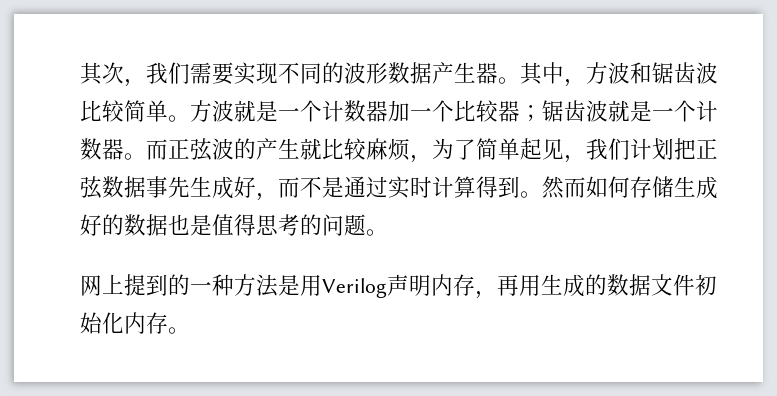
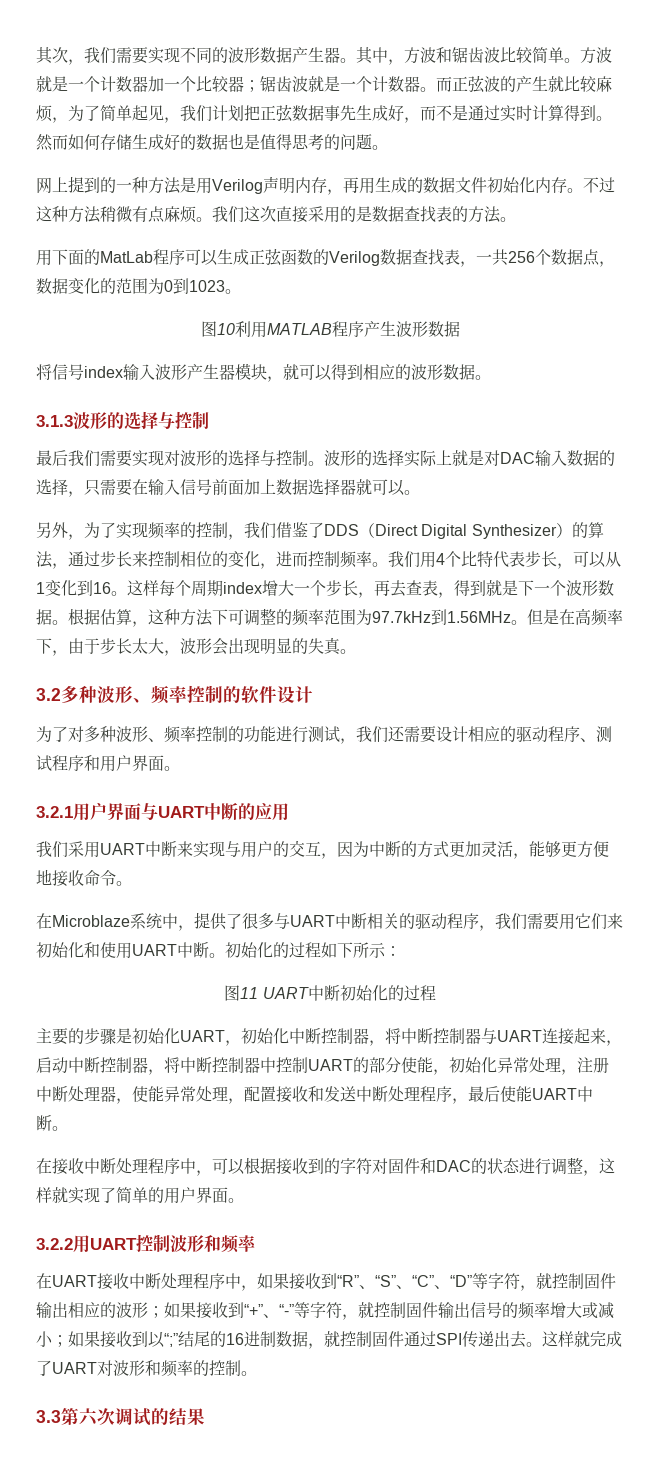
(190, 330) none -> [583,177,615,193] [36,206,516,223] [36,248,615,267] [36,278,241,294] [200,321,460,338] [36,363,491,382] [36,411,209,429] [36,450,615,467] [36,479,420,497] [36,522,604,540] [36,551,621,569] [36,580,614,598] [36,608,623,627] [36,637,356,656] [36,685,313,704] [36,726,612,744] [36,755,180,772] [36,802,289,821] [36,840,609,859] [36,869,132,887] [36,912,623,931] [36,942,401,959] [224,985,436,1001] [36,1028,622,1046] [36,1057,609,1075] [36,1086,593,1104] [36,1115,68,1131] [36,1157,615,1176] [36,1187,244,1204] [36,1234,256,1253] [36,1273,616,1291] [36,1302,614,1320] [36,1331,622,1349] [36,1360,257,1377] [36,1407,205,1426] 不过这种方法稍微有点麻烦。我们这次直接采用的是数据查找表的方法。 // 用下面的MatLab程序可以生成正弦函数的Verilog数据查找表，一共256个数据点，数据变化的范围为0到1023。 // 图10利用MATLAB程序产生波形数据 // 将信号index输入波形产生器模块，就可以得到相应的波形数据。 // 3.1.3波形的选择与控制 // 最后我们需要实现对波形的选择与控制。波形的选择实际上就是对DAC输入数据的选择，只需要在输入信号前面加上数据选择器就可以。 // 另外，为了实现频率的控制，我们借鉴了DDS（Direct Digital Synthesizer）的算法，通过步长来控制相位的变化，进而控制频率。我们用4个比特代表步长，可以从1变化到16。这样每个周期index增大一个步长，再去查表，得到就是下一个波形数据。根据估算，这种方法下可调整的频率范围为97.7kHz到1.56MHz。但是在高频率下，由于步长太大，波形会出现明显的失真。 // 3.2多种波形、频率控制的软件设计 // 为了对多种波形、频率控制的功能进行测试，我们还需要设计相应的驱动程序、测试程序和用户界面。 // 3.2.1用户界面与UART中断的应用 // 我们采用UART中断来实现与用户的交互，因为中断的方式更加灵活，能够更方便地接收命令。 // 在Microblaze系统中，提供了很多与UART中断相关的驱动程序，我们需要用它们来初始化和使用UART中断。初始化的过程如下所示： // 图11 UART中断初始化的过程 // 主要的步骤是初始化UART，初始化中断控制器，将中断控制器与UART连接起来，启动中断控制器，将中断控制器中控制UART的部分使能，初始化异常处理，注册中断处理器，使能异常处理，配置接收和发送中断处理程序，最后使能UART中断。 // 在接收中断处理程序中，可以根据接收到的字符对固件和DAC的状态进行调整，这样就实现了简单的用户界面。 // 3.2.2用UART控制波形和频率 // 在UART接收中断处理程序中，如果接收到“R”、“S”、“C”、“D”等字符，就控制固件输出相应的波形；如果接收到“+”、“-”等字符，就控制固件输出信号的频率增大或减小；如果接收到以“;”结尾的16进制数据，就控制固件通过SPI传递出去。这样就完成了UART对波形和频率的控制。 // 3.3第六次调试的结果

